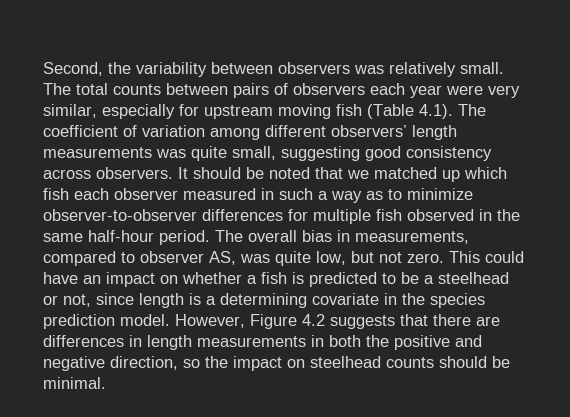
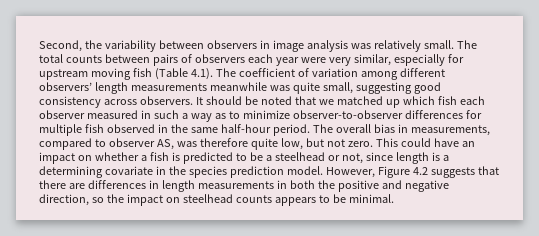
(350, 68) none -> [259,40,348,52] in image analysis
(152, 152) none -> [209,82,267,91] meanwhile
(270, 258) none -> [199,138,248,147] therefore
[439,356,487,368] should -> [274,195,330,206] appears to

